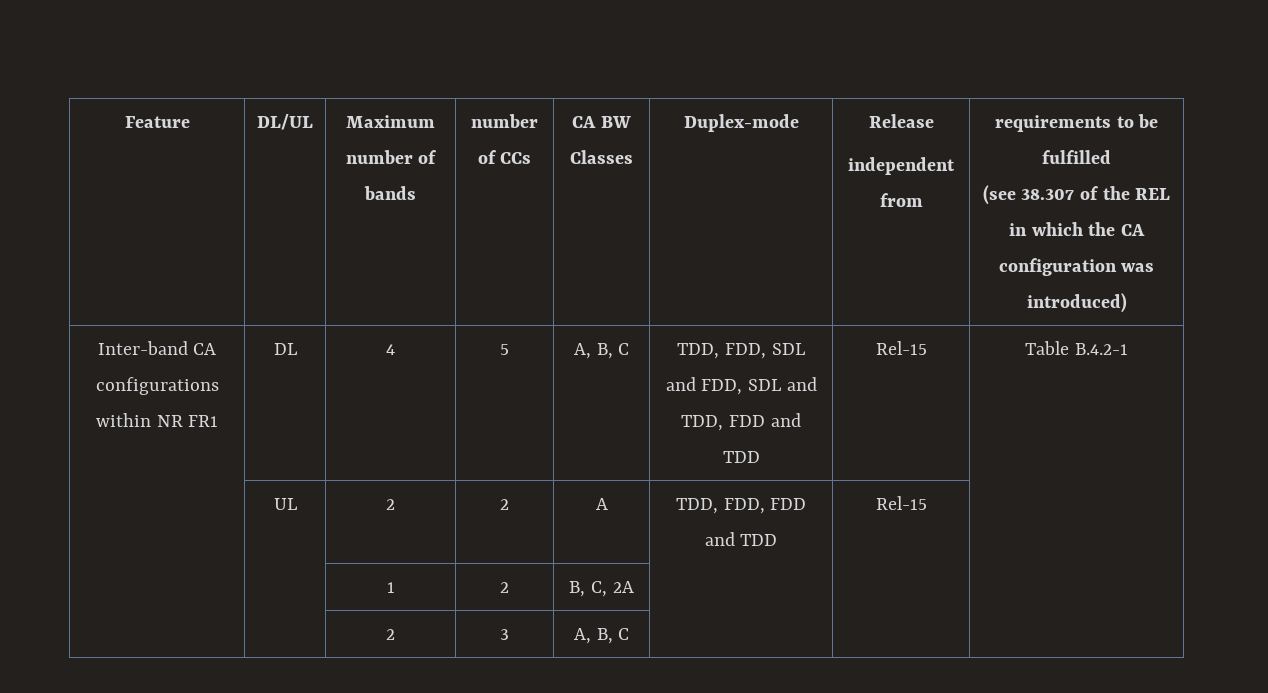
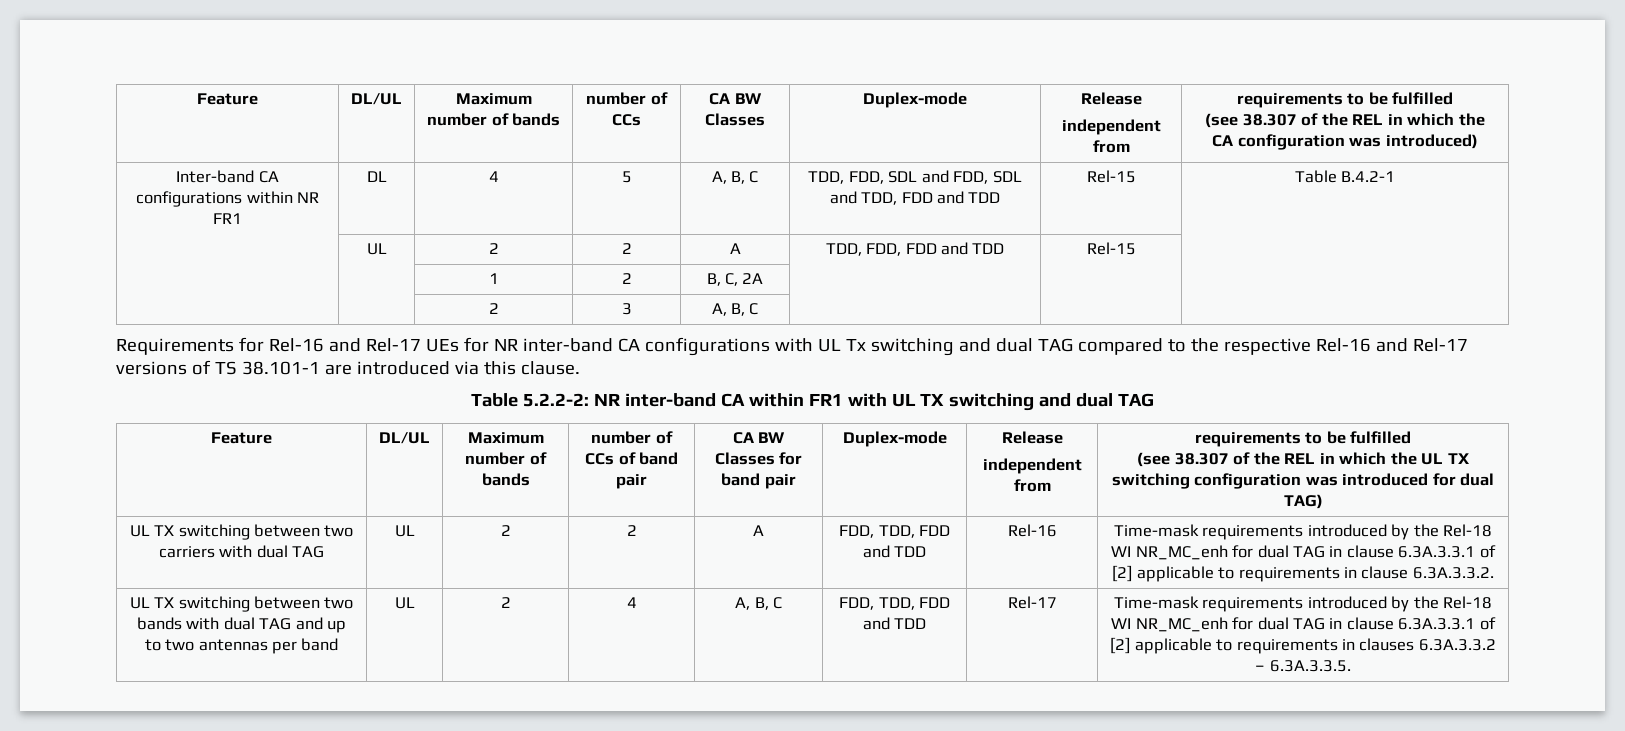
(630, 634) none -> [116,337,1468,356] [116,360,580,375] [470,393,1155,411] [211,432,272,444] [379,432,430,444] [467,432,544,444] [465,452,547,465] [481,473,530,486] [591,431,673,444] [585,452,678,465] [616,474,647,489] [732,432,786,444] [714,452,803,465] [721,473,796,489] [842,431,947,447] [1001,431,1063,444] [982,458,1082,474] [1013,479,1051,492] [1194,431,1412,447] [1137,452,1470,467] [1111,473,1495,489] [1283,494,1323,509] [129,524,354,540] [158,545,325,558] [394,525,415,537] [500,525,511,536] [626,525,637,536] [753,525,764,536] [839,525,950,538] [862,545,927,558] [1007,524,1057,537] [1113,524,1493,540] [1111,545,1496,560] [1112,565,1494,582] [129,596,354,612] [136,617,347,633] [144,638,339,654] [394,597,415,609] [500,597,511,608] [626,597,637,608] [735,597,782,610] [839,597,950,610] [862,617,927,630] [1007,596,1057,609] [1113,596,1493,612] [1111,617,1496,632] [1110,637,1496,654] [1255,660,1351,672] // Requirements for Rel-16 and Rel-17 UEs for NR inter-band CA configurations with UL Tx switching and dual TAG compared to the respective Rel-16 and Rel-17 versions of TS 38.101-1 are introduced via this clause. // Table 5.2.2-2: NR inter-band CA within FR1 with UL TX switching and dual TAG // Feature | DL/UL | Maximum number of bands | number of CCs of band pair | CA BW Classes for band pair | Duplex-mode | Release // independent from | requirements to be fulfilled // (see 38.307 of the REL in which the UL TX switching configuration was introduced for dual TAG) // UL TX switching between two carriers with dual TAG | UL | 2 | 2 | A | FDD, TDD, FDD and TDD | Rel-16 | Time-mask requirements introduced by the Rel-18 WI NR_MC_enh for dual TAG in clause 6.3A.3.3.1 of [2] applicable to requirements in clause 6.3A.3.3.2. // UL TX switching between two bands with dual TAG and up to two antennas per band | UL | 2 | 4 | A, B, C | FDD, TDD, FDD and TDD | Rel-17 | Time-mask requirements introduced by the Rel-18 WI NR_MC_enh for dual TAG in clause 6.3A.3.3.1 of [2] applicable to requirements in clauses 6.3A.3.3.2 – 6.3A.3.3.5.

